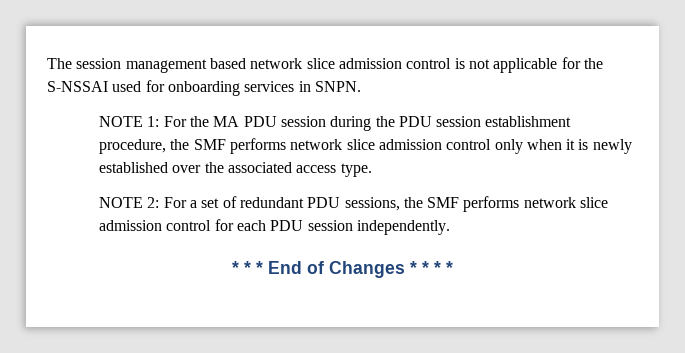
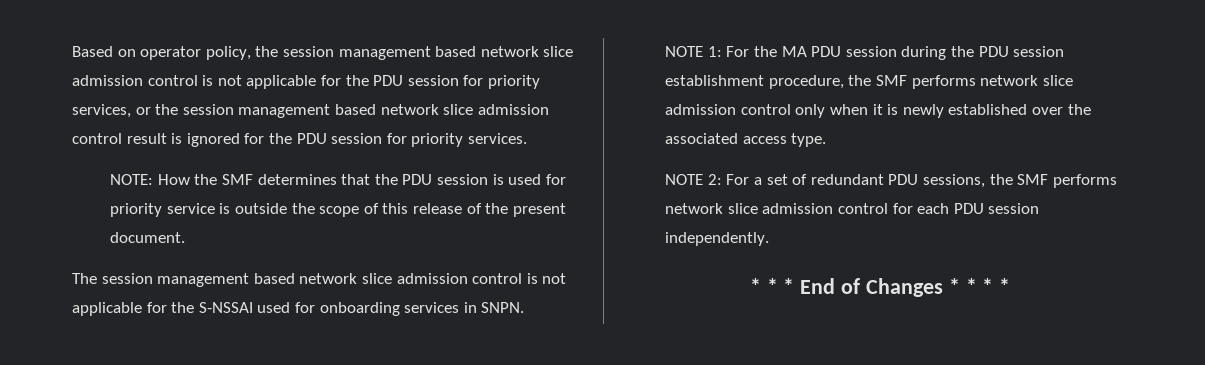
(47, 63) none -> [72,46,574,60] [72,75,540,89] [72,104,549,118] [72,133,527,147] [110,174,566,185] [110,203,566,217] [110,232,186,243] Based on operator policy, the session management based network slice admission control is not applicable for the PDU session for priority services, or the session management based network slice admission control result is ignored for the PDU session for priority services. // NOTE: How the SMF determines that the PDU session is used for priority service is outside the scope of this release of the present document. //

